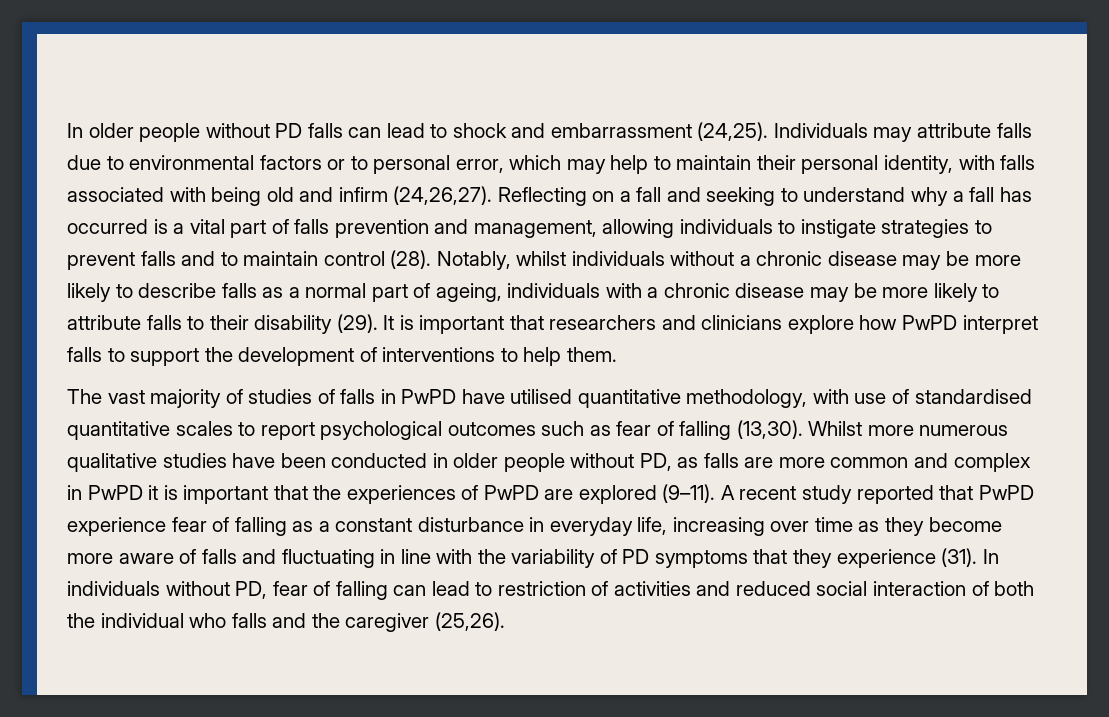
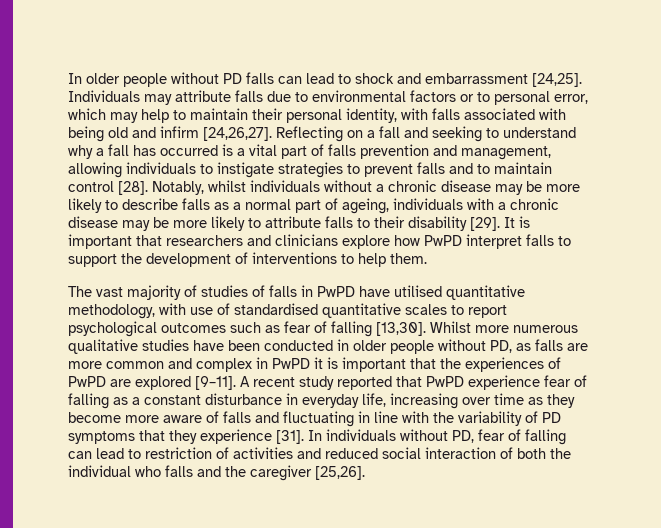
[697,122,769,141] (24,25). -> [532,73,582,87] [24,25].
[393,186,493,205] (24,26,27). -> [203,127,272,141] [24,26,27].
[390,250,432,269] (28). -> [118,181,148,195] [28].
[336,314,378,333] (29). -> [470,217,500,231] [29].
[736,420,803,439] (13,30). -> [376,322,426,336] [13,30].
[662,484,716,503] (9–11). -> [195,376,236,390] [9–11].
[941,548,978,567] (31). -> [276,430,304,444] [31].
[434,612,505,631] (25,26). -> [315,466,365,480] [25,26].

